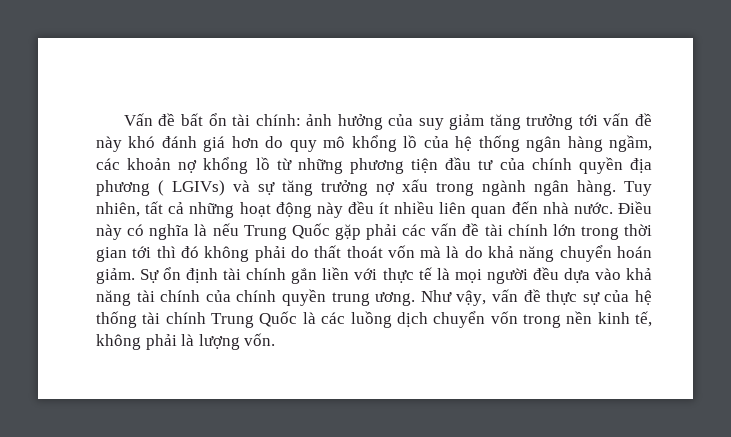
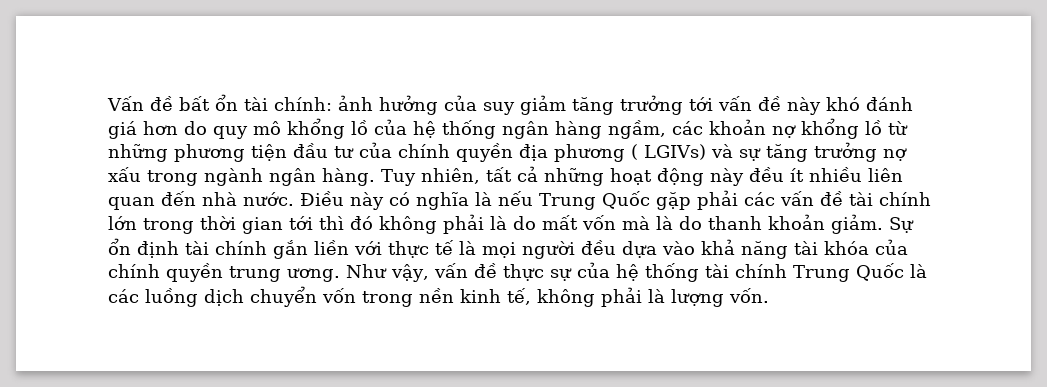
[290,245,383,258] do thất thoát -> [490,215,578,230] là do mất
[488,245,652,262] khả năng chuyển hoán -> [708,214,825,230] thanh khoản
[160,290,201,302] chính -> [824,241,869,255] khóa

